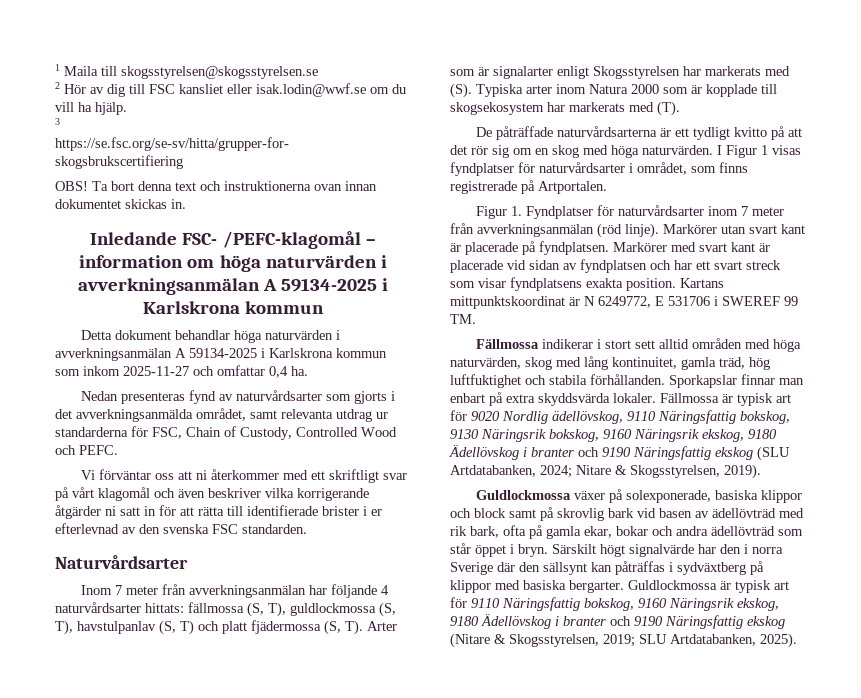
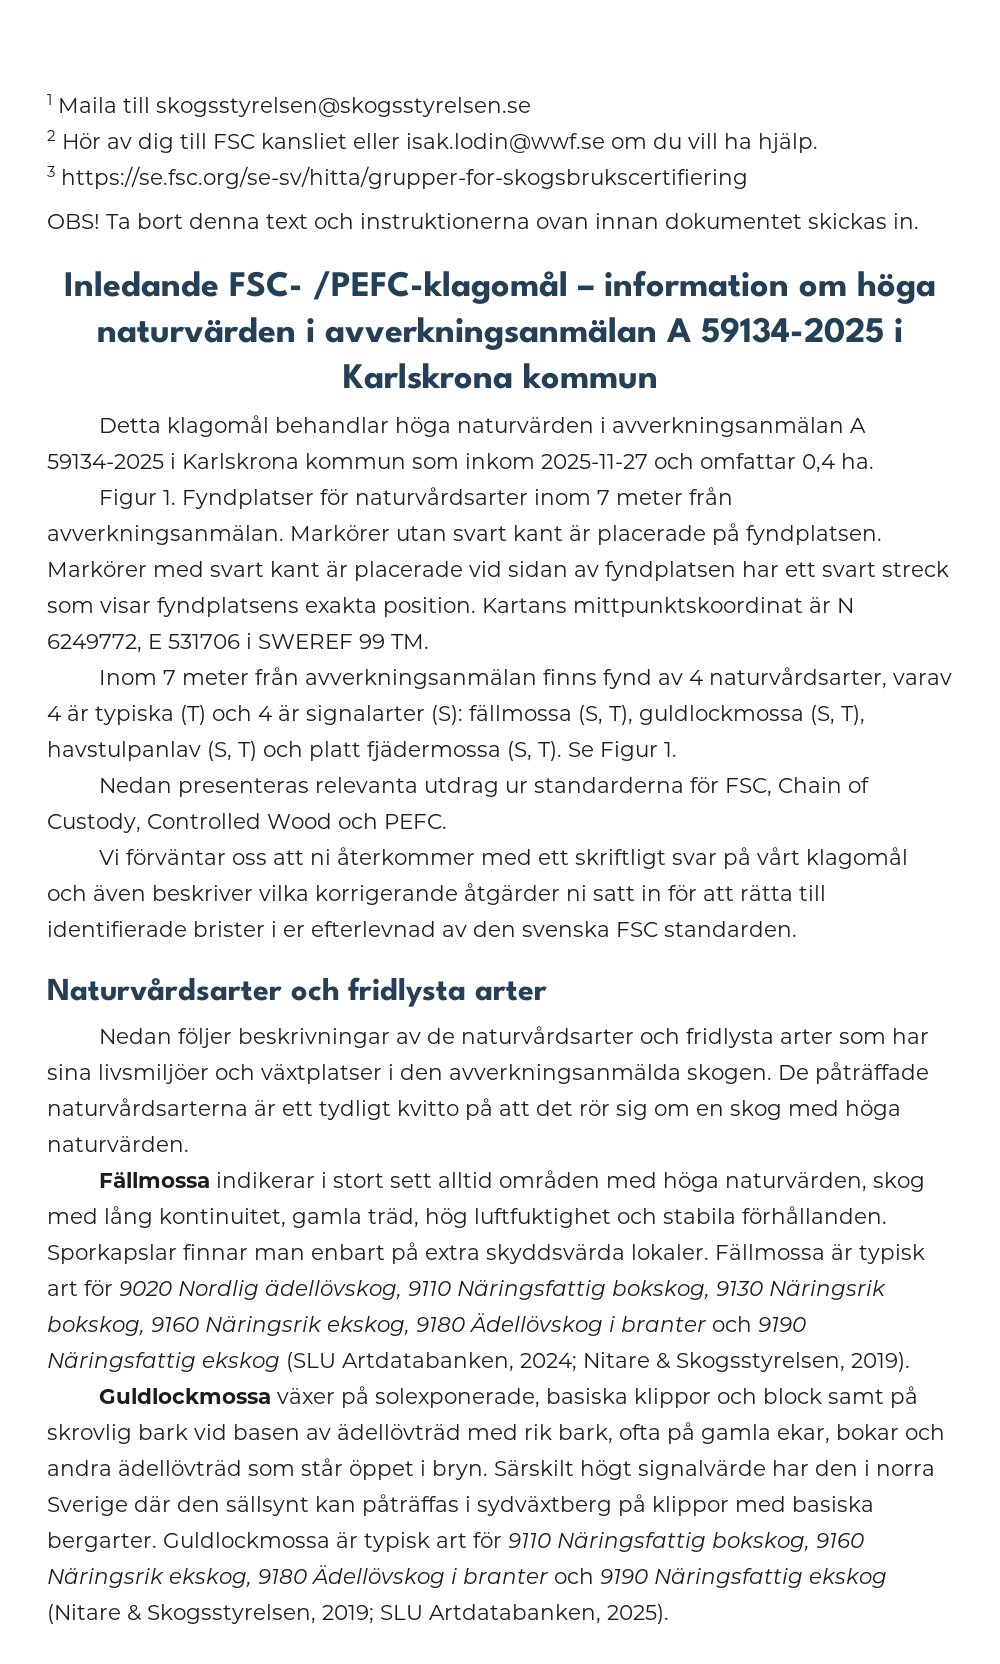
[115,330,172,340] dokument -> [167,415,270,437] klagomål
[81,390,396,404] [55,408,277,422] Nedan presenteras fynd av naturvårdsarter som gjorts i det avverkningsanmälda området, samt -> [99,487,734,509] [47,523,882,545] [47,561,949,581] [47,597,854,617] [47,633,429,653] [99,667,953,689] [47,705,865,725] [47,741,677,761] [99,777,310,797] Figur 1. Fyndplatser för naturvårdsarter inom 7 meter från avverkningsanmälan. Markörer utan svart kant är placerade på fyndplatsen. Markörer med svart kant är placerade vid sidan av fyndplatsen har ett svart streck som visar fyndplatsens exakta position. Kartans mittpunktskoordinat är N 6249772, E 531706 i SWEREF 99 TM. // Inom 7 meter från avverkningsanmälan finns fynd av 4 naturvårdsarter, varav 4 är typiska (T) och 4 är signalarter (S): fällmossa (S, T), guldlockmossa (S, T), havstulpanlav (S, T) och platt fjädermossa (S, T). Se Figur 1. // Nedan presenteras
[81,584,390,598] [55,602,396,617] [55,620,397,635] [450,66,790,79] [450,83,777,98] [450,101,680,116] // Inom 7 meter från avverkningsanmälan har följande 4 naturvårdsarter hittats: fällmossa (S, T), guldlockmossa (S, T), havstulpanlav (S, T) och platt fjädermossa (S, T). Arter som är signalarter enligt Skogsstyrelsen har markerats med (S). Typiska arter inom Natura 2000 som är kopplade till skogsekosystem har markerats med (T). // -> [290,977,547,1007] [99,1026,930,1048] [47,1064,772,1084] och fridlysta arter // Nedan följer beskrivningar av de naturvårdsarter och fridlysta arter som har sina livsmiljöer och växtplatser i den avverkningsanmälda skogen.
[717,145,801,158] [450,162,748,176] [450,180,607,194] [476,205,785,219] [450,223,805,238] [450,241,770,255] [450,259,781,273] [450,277,724,291] [450,296,798,309] [450,314,476,324] I Figur 1 visas fyndplatser för naturvårdsarter i området, som finns registrerade på Artportalen. // Figur 1. Fyndplatser för naturvårdsarter inom 7 meter från avverkningsanmälan (röd linje). Markörer utan svart kant är placerade på fyndplatsen. Markörer med svart kant är placerade vid sidan av fyndplatsen och har ett svart streck som visar fyndplatsens exakta position. Kartans mittpunktskoordinat är N 6249772, E 531706 i SWEREF 99 TM. -> (189, 1144) none

